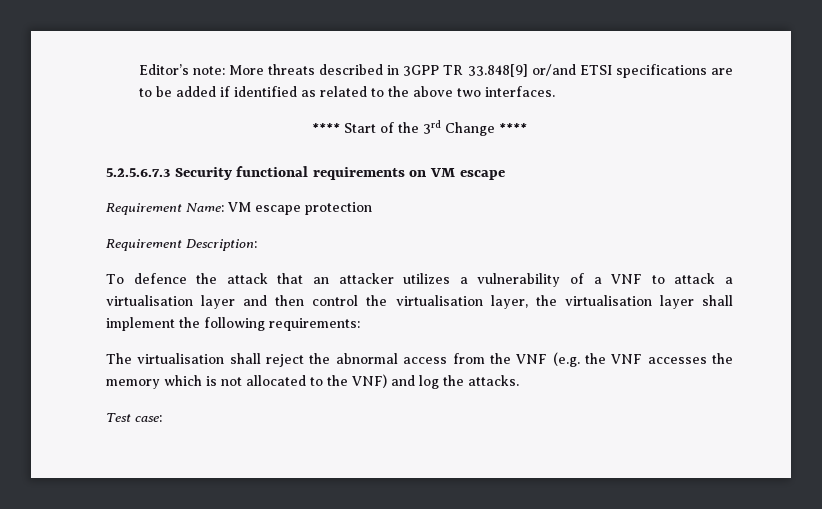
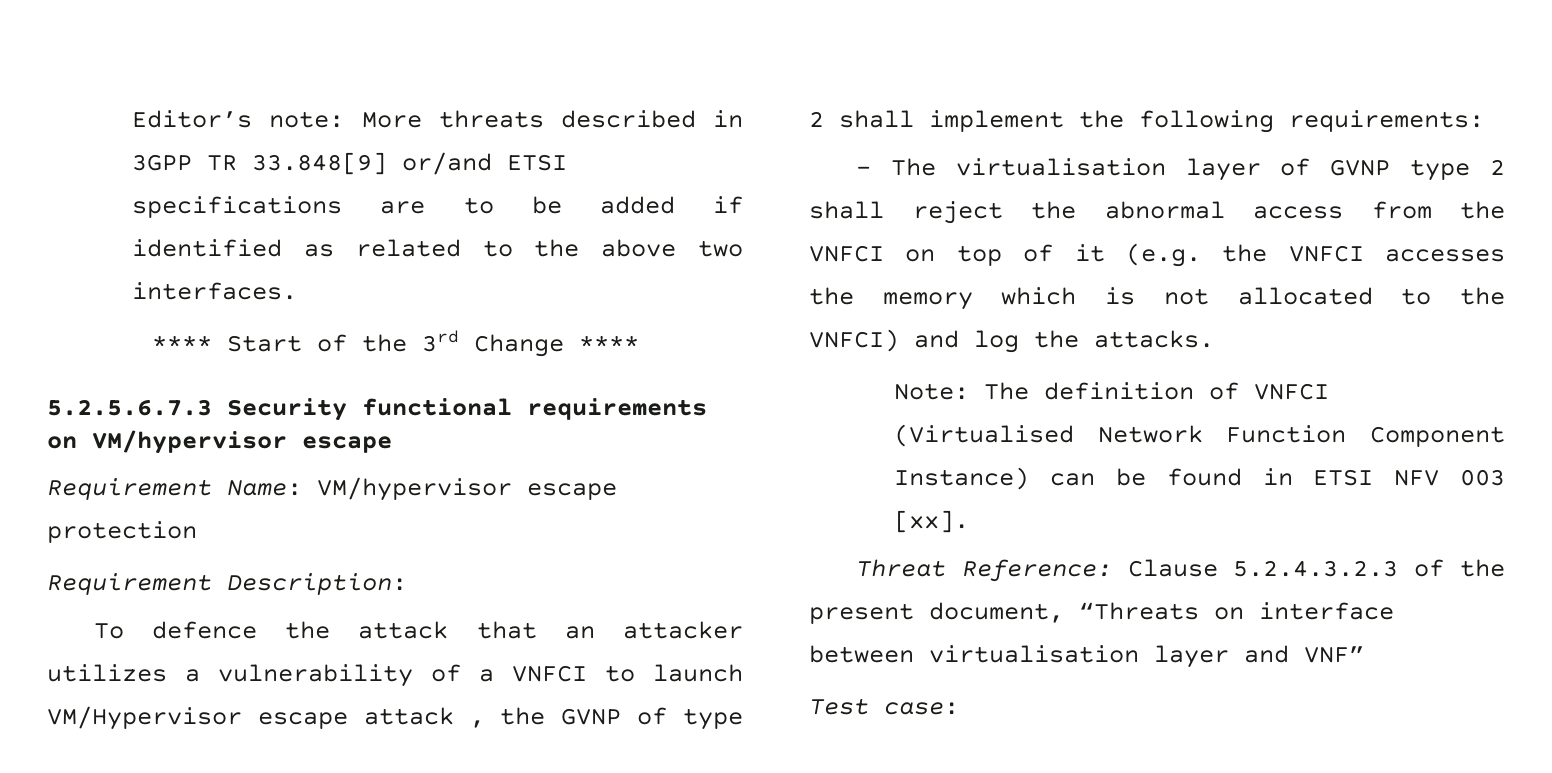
[429,168,455,177] VM -> [92,430,287,454] VM/hypervisor
[228,202,251,212] VM -> [317,477,512,501] VM/hypervisor
[611,273,734,284] [106,295,694,309] VNF to attack a virtualisation layer and then control the virtualisation layer, the virtualisation layer -> [512,664,743,682] [47,706,743,730] [809,111,824,127] VNFCI to launch VM/Hypervisor escape attack , the GVNP of type 2
(360, 324) none -> [855,166,871,175] -
(225, 358) none -> [1185,158,1505,181] layer of GVNP type 2
[516,354,548,364] VNF -> [809,244,1105,266] VNFCI on top of it
[611,354,643,364] VNF -> [1288,245,1364,262] VNFCI
[352,374,387,388] VNF) -> [809,329,899,352] VNFCI)
(519, 380) none -> [894,382,1330,400] [894,424,1505,447] [894,467,1505,490] [894,510,970,533] [855,559,1505,582] [809,602,1394,624] [809,645,1364,668] // Note: The definition of VNFCI (Virtualised Network Function Component Instance) can be found in ETSI NFV 003 [xx]. // Threat Reference: Clause 5.2.4.3.2.3 of the present document, “Threats on interface between virtualisation layer and VNF”

